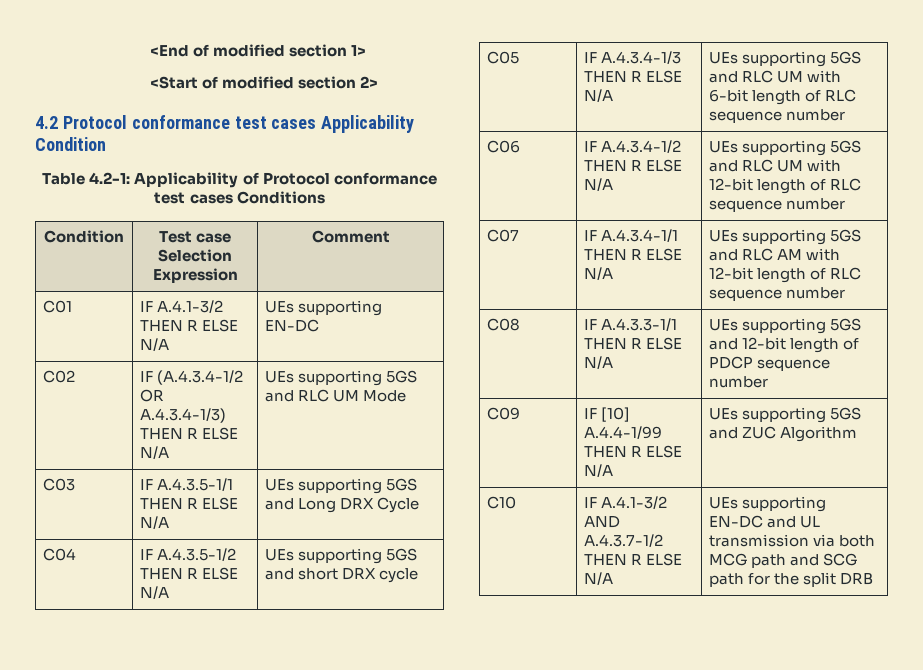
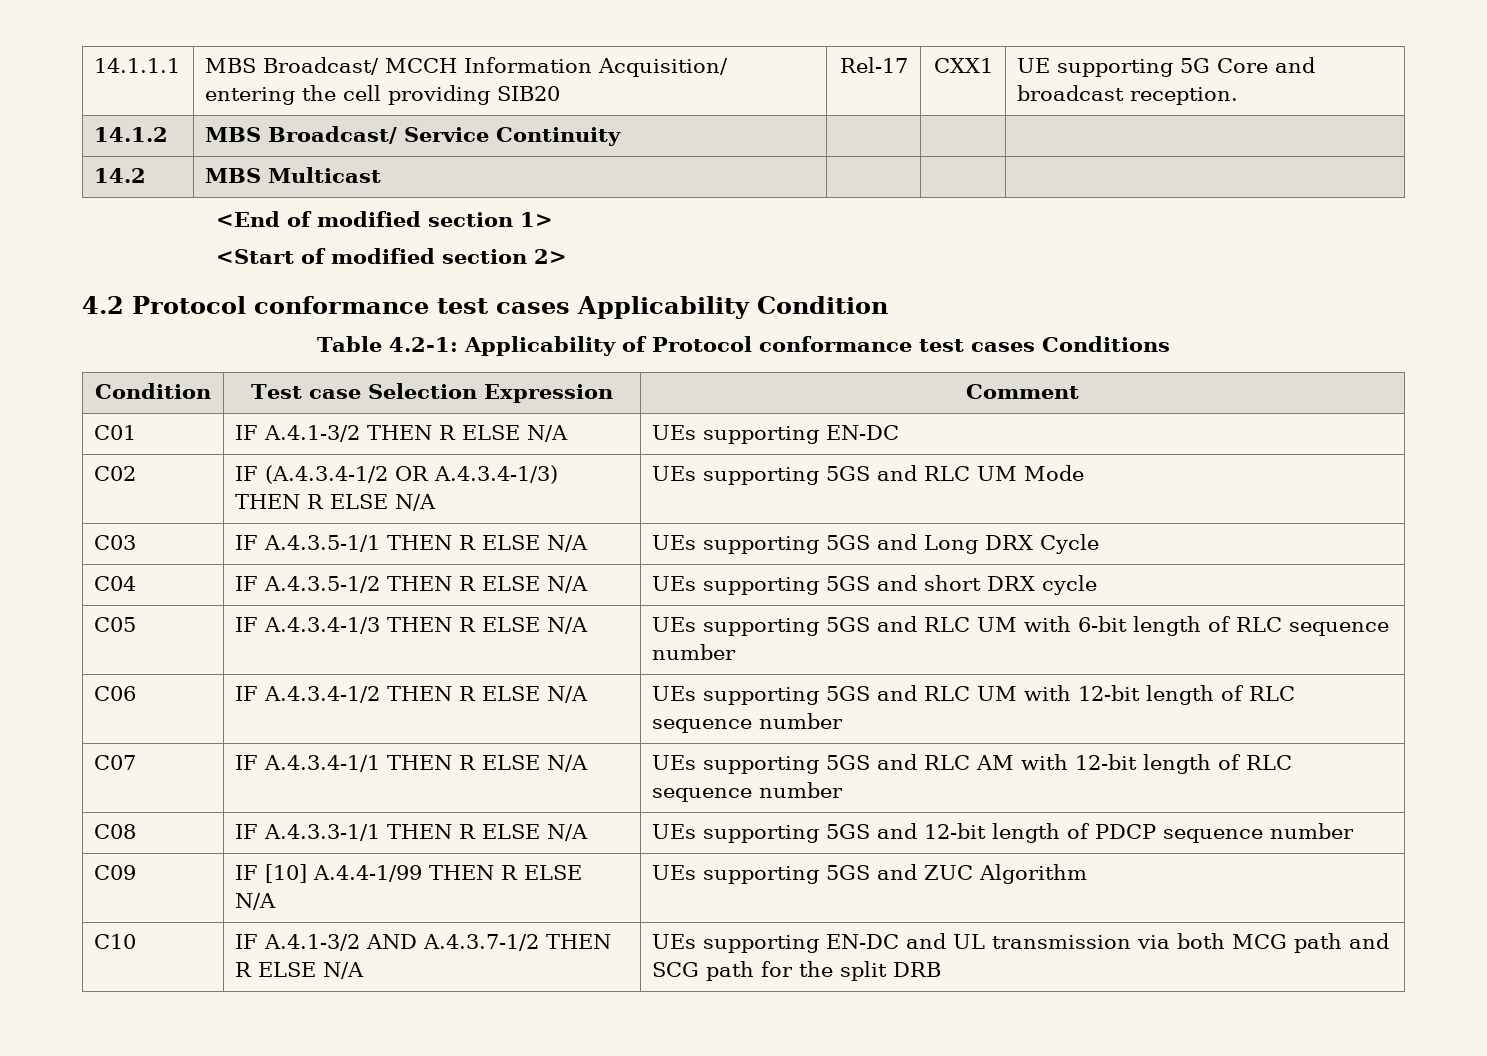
(149, 51) none -> [94,58,181,73] [205,57,729,77] [205,85,561,105] [839,57,908,73] [933,58,993,73] [1017,57,1316,77] [1017,85,1239,105] [94,127,169,142] [205,126,622,146] [94,168,147,183] [205,167,382,183] 14.1.1.1 | MBS Broadcast/ MCCH Information Acquisition/ entering the cell providing SIB20 | Rel-17 | CXX1 | UE supporting 5G Core and broadcast reception. // 14.1.2 | MBS Broadcast/ Service Continuity | | | // 14.2 | MBS Multicast | | | //

